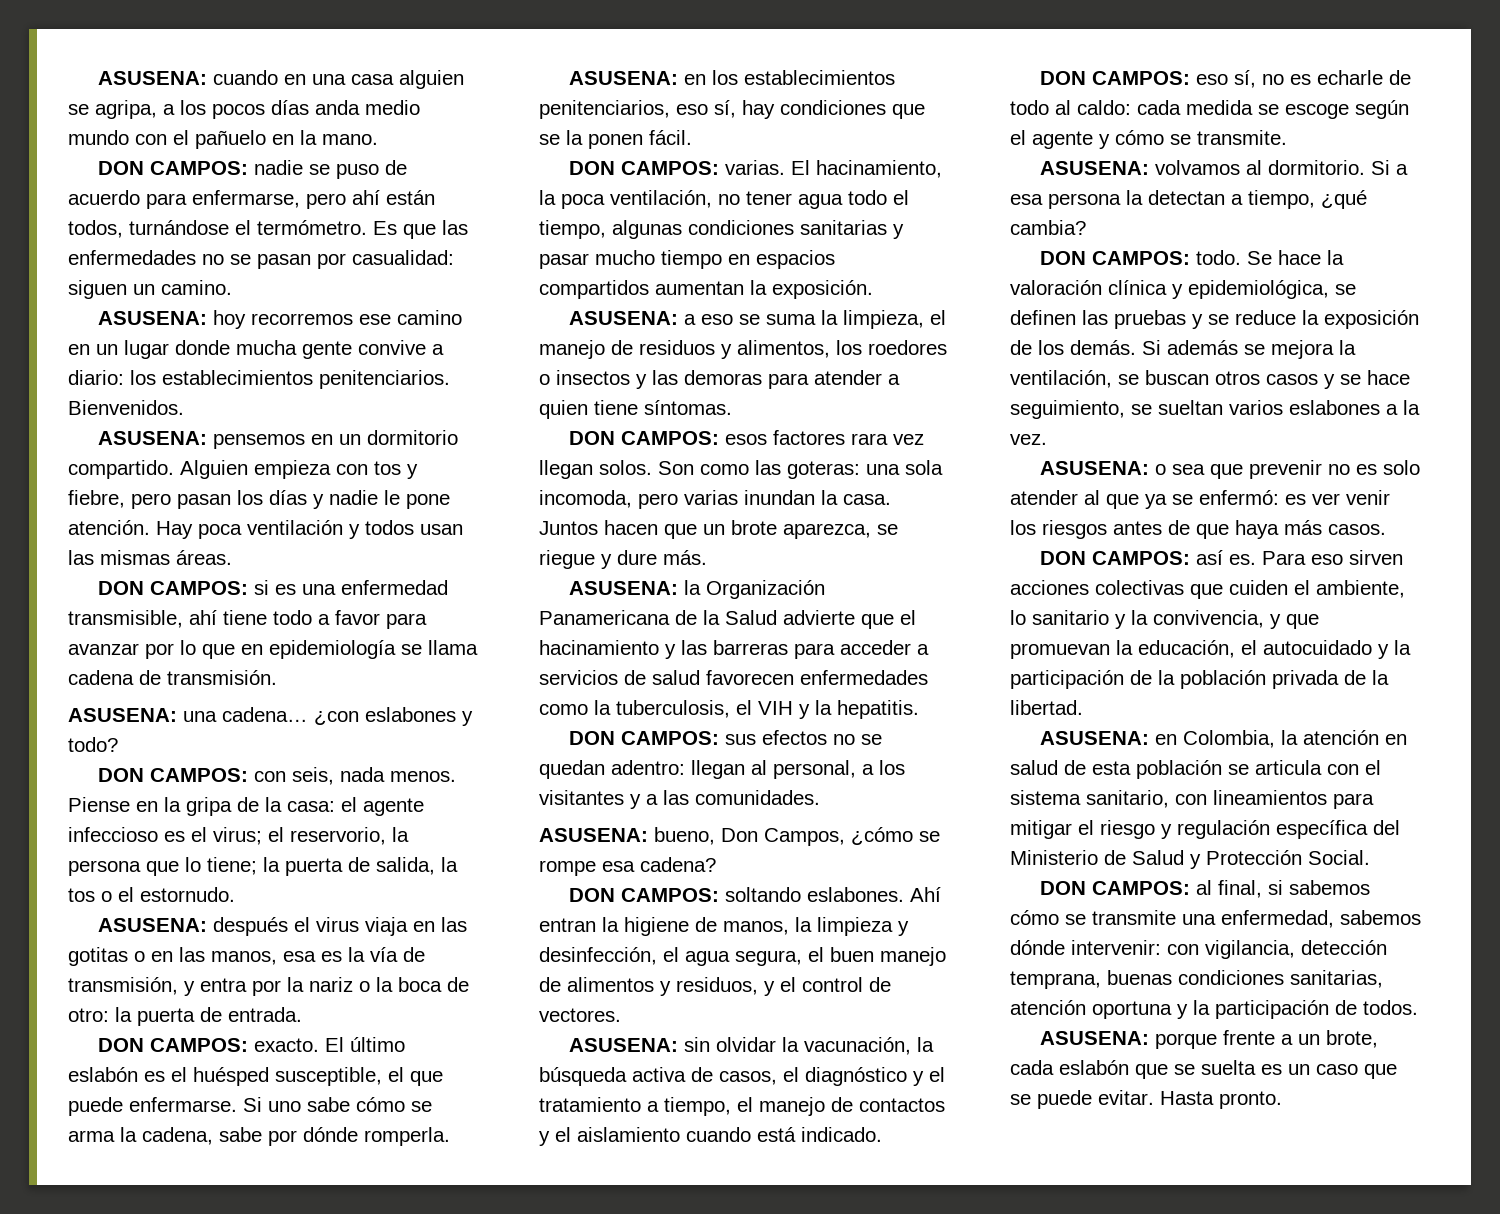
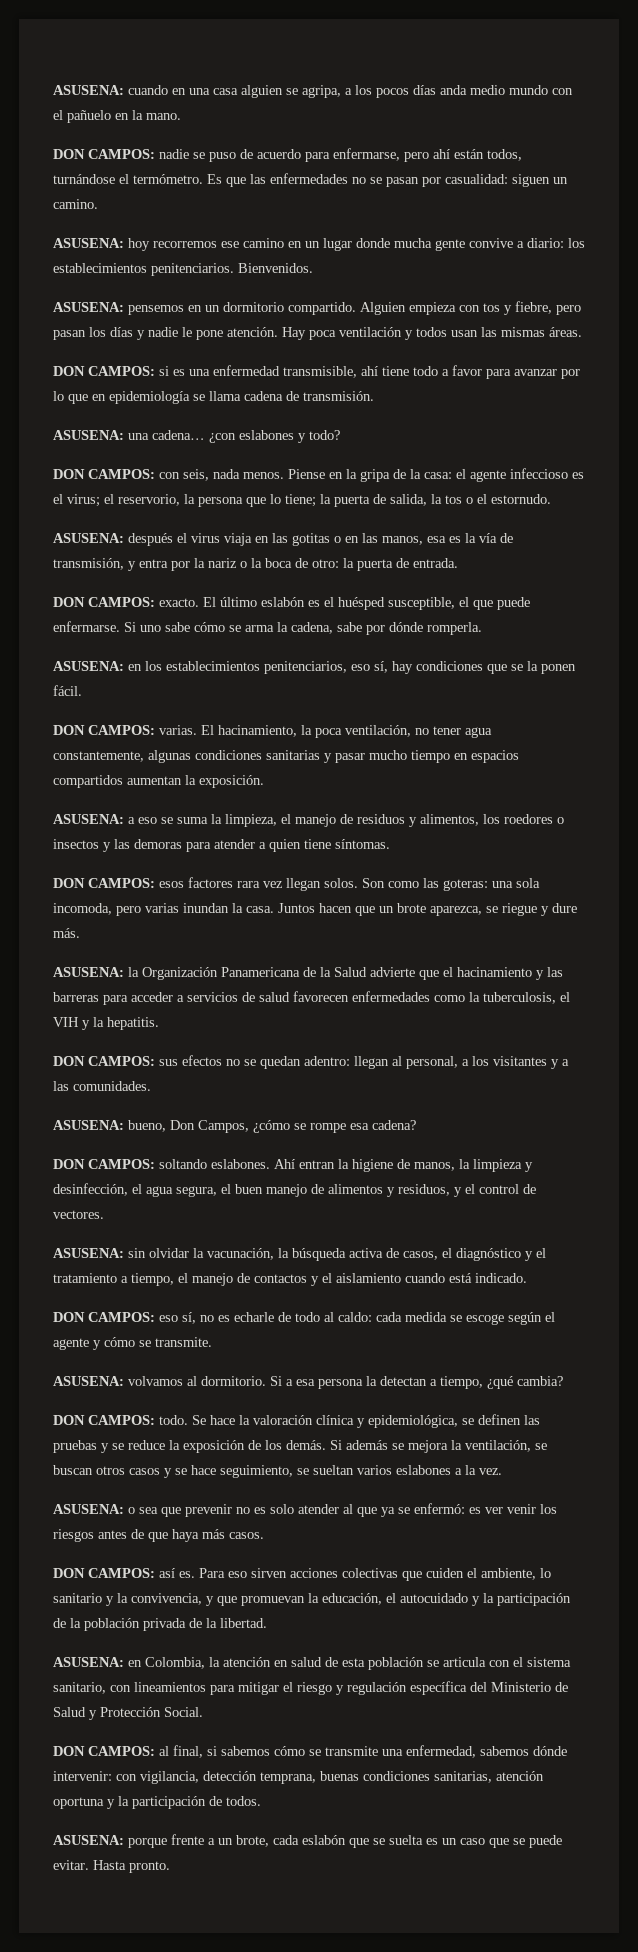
[848,190,909,205] [539,220,606,239] todo el tiempo, -> [53,751,144,762] constantemente,

